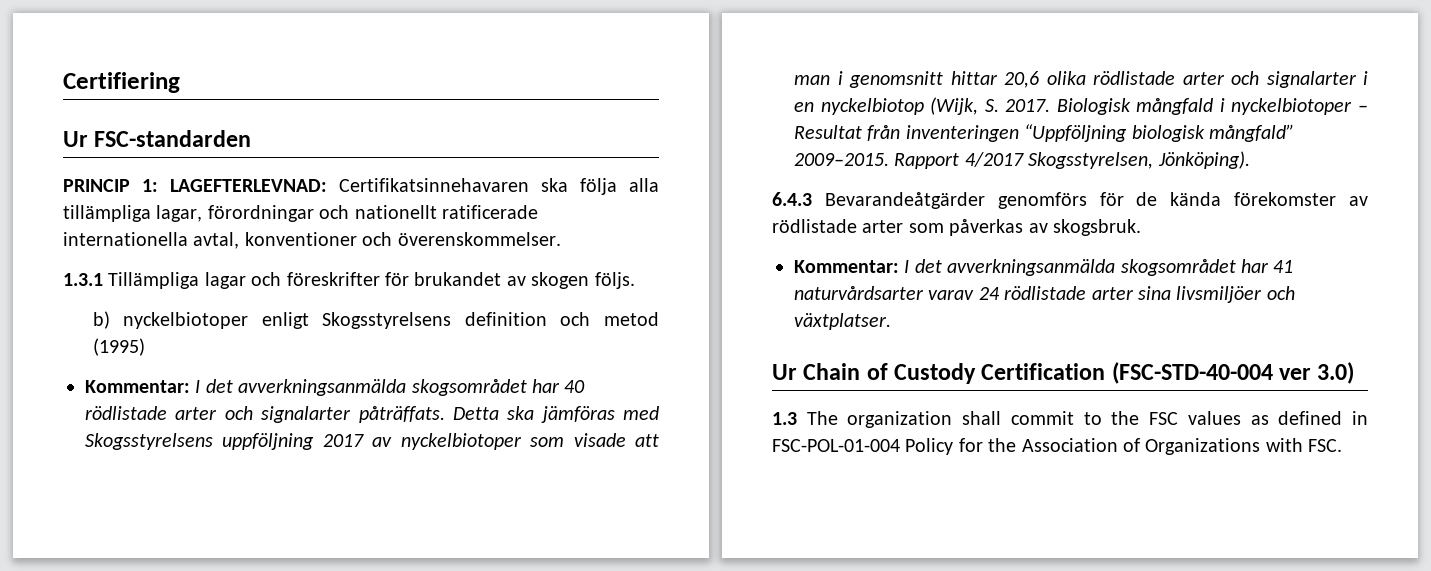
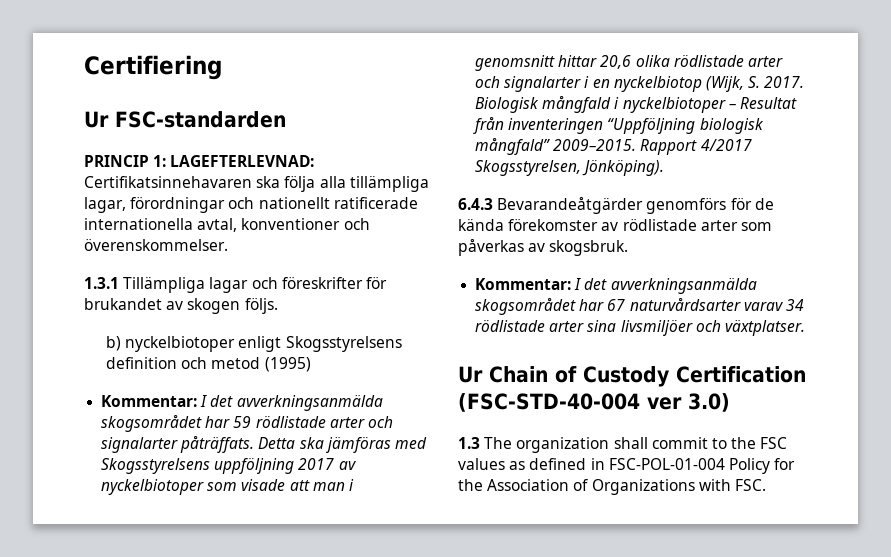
[564,380,586,393] 40 -> [233,416,252,428] 59
[1273,260,1294,273] 41 -> [607,299,626,311] 67
[978,287,1000,300] 24 -> [785,299,804,311] 34

